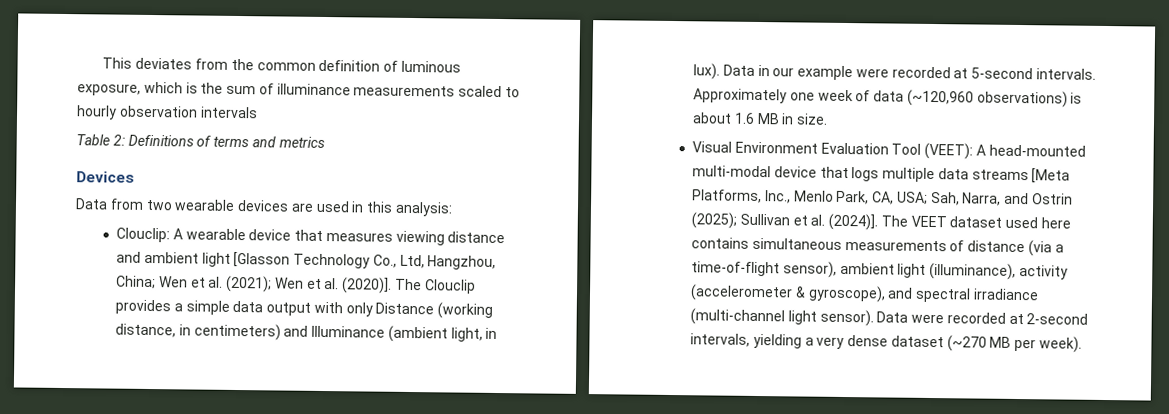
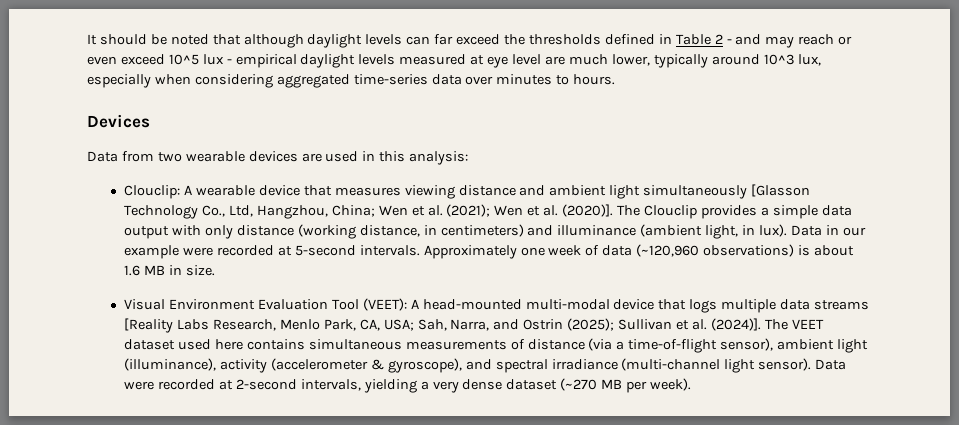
[102,57,461,73] [77,81,521,98] [76,105,258,120] [76,134,325,149] This deviates from the common definition of luminous exposure, which is the sum of illuminance measurements scaled to hourly observation intervals // Table 2: Definitions of terms and metrics -> [87,34,853,48] [87,54,822,68] [87,74,616,88] It should be noted that although daylight levels can far exceed the thresholds defined in Table 2 - and may reach or even exceed 10^5 lux - empirical daylight levels measured at eye level are much lower, typically around 10^3 lux, especially when considering aggregated time-series data over minutes to hours.
(231, 259) none -> [643,185,748,199] simultaneously
[375,302,435,315] Distance -> [236,225,294,236] distance
[311,325,386,338] Illuminance -> [557,225,637,236] illuminance
[1031,168,1071,184] [692,189,791,204] [Meta Platforms, Inc., -> [124,318,276,333] [Reality Labs Research,

